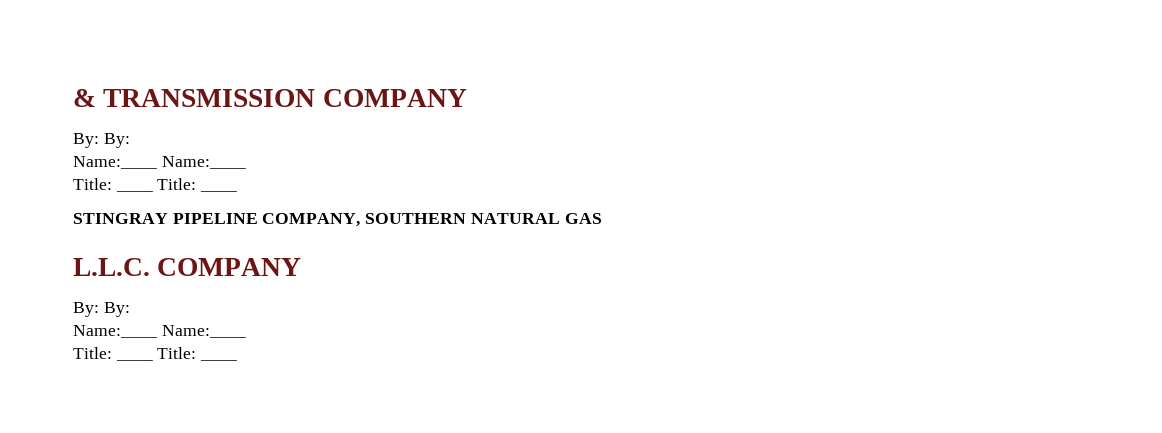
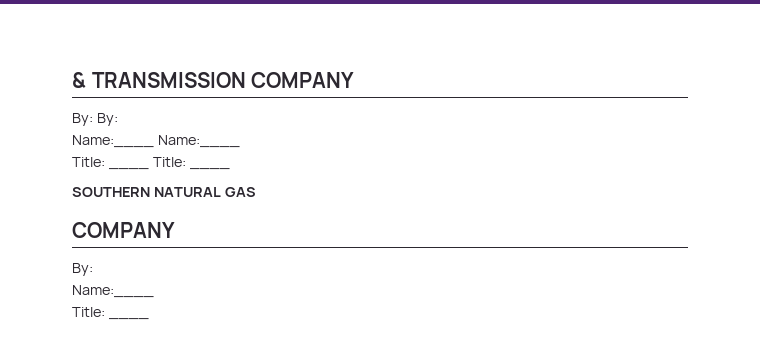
[73,213,361,227] STINGRAY PIPELINE COMPANY, -> (230, 168) none
[73,258,302,276] [73,302,130,317] [73,325,246,338] [73,347,112,359] [115,359,153,361] [157,347,197,359] [200,359,238,361] L.L.C. COMPANY // By: By: // Name:____ Name:____ // Title: ____ Title: ____ -> [72,222,175,238] [72,263,93,276] [72,285,154,298] [72,307,105,317] [108,317,149,320] COMPANY // By: // Name:____ // Title: ____

